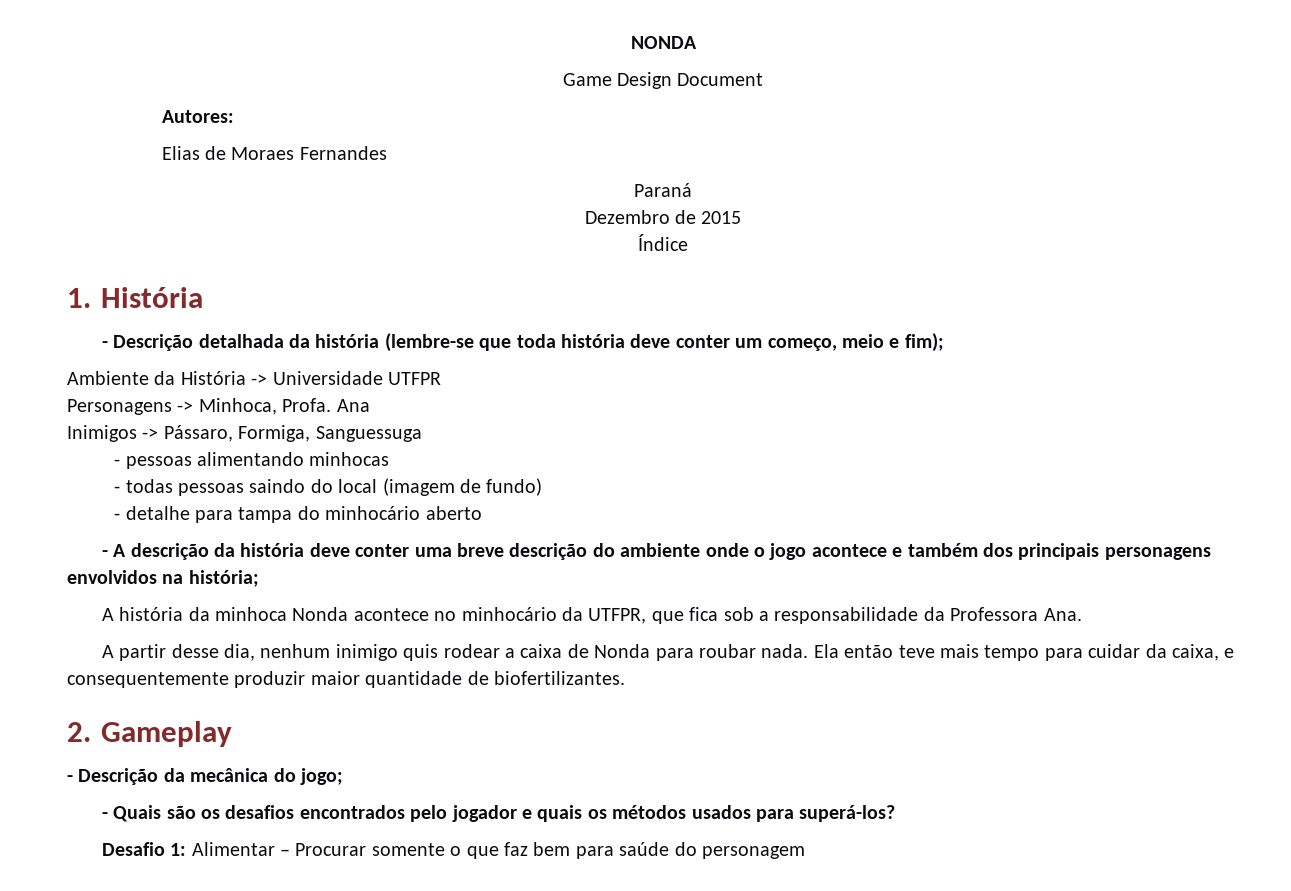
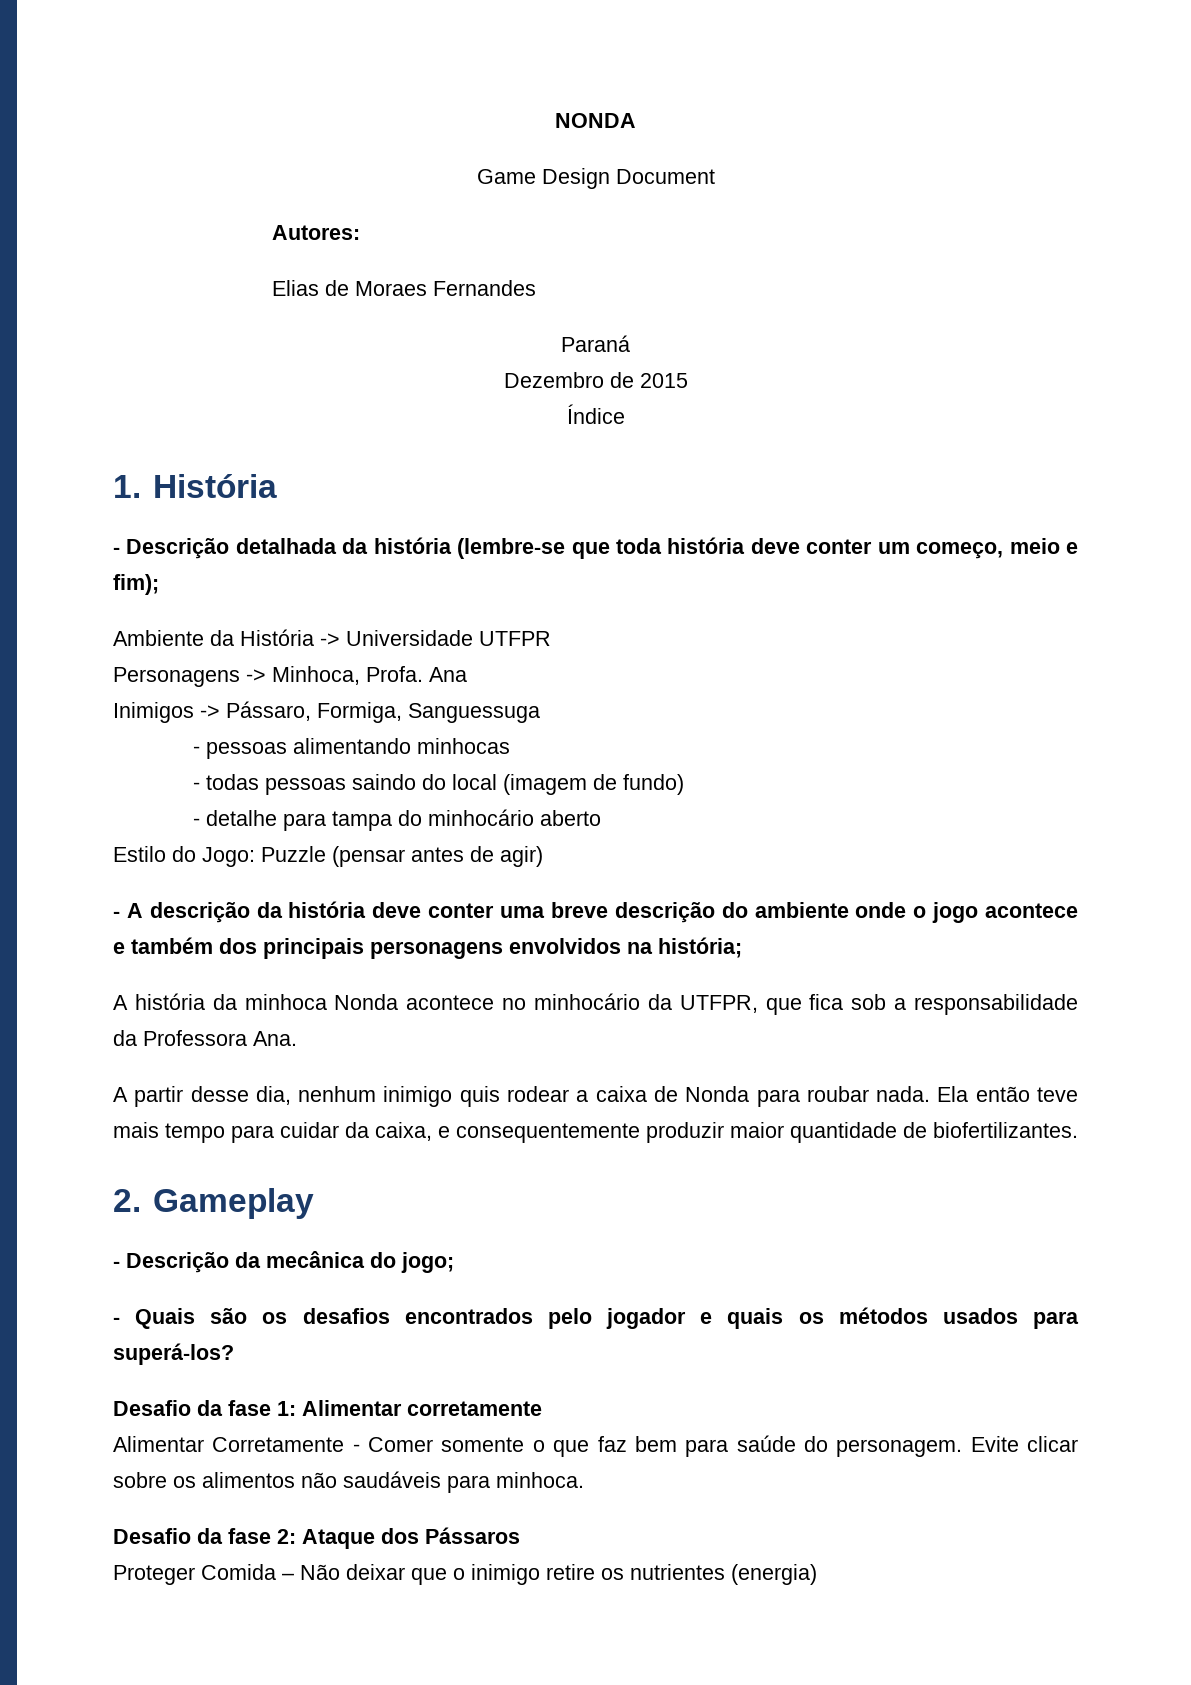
(482, 513) none -> [113,846,543,867] // Estilo do Jogo: Puzzle (pensar antes de agir)
[170,842,367,856] 1: Alimentar – Procurar -> [197,1400,542,1416] [113,1436,434,1452] da fase 1: Alimentar corretamente // Alimentar Corretamente - Comer
[702,846,806,859] personagem -> [836,1436,1078,1457] [113,1471,584,1493] [113,1527,520,1549] [113,1564,817,1585] personagem. Evite clicar sobre os alimentos não saudáveis para minhoca. // Desafio da fase 2: Ataque dos Pássaros // Proteger Comida – Não deixar que o inimigo retire os nutrientes (energia)

